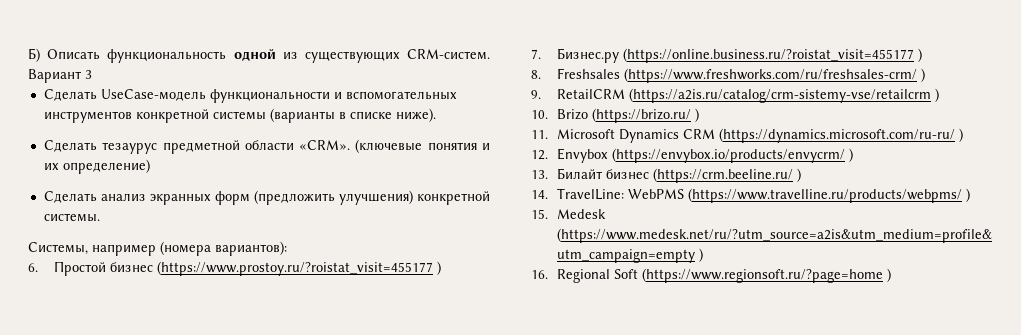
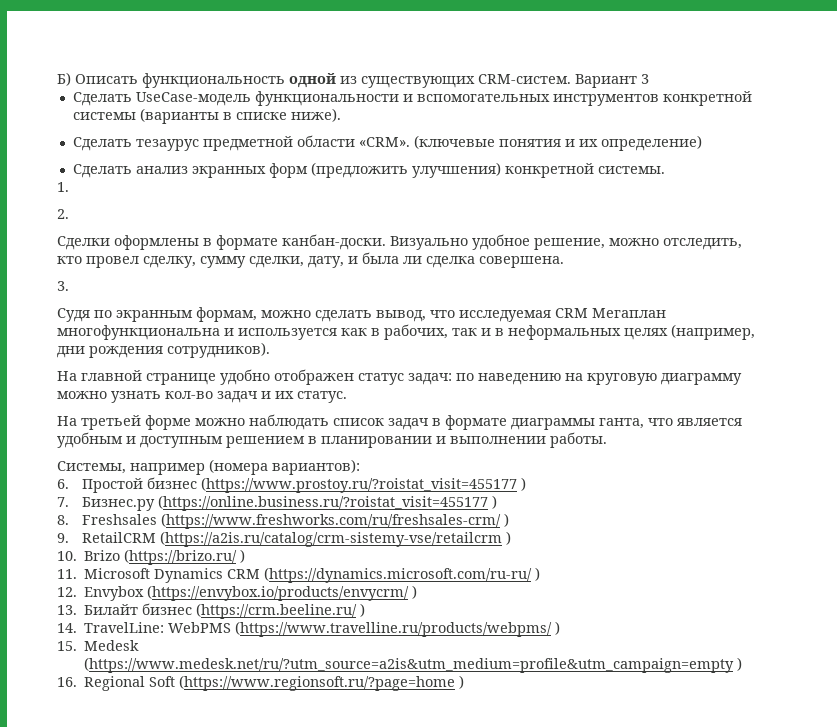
(100, 217) none -> [57,182,69,192] [57,209,69,219] [57,234,742,250] [57,252,564,268] [57,281,69,291] [57,307,666,322] [57,324,755,340] [57,342,270,358] [57,369,742,385] [57,391,347,403] [57,414,742,430] [57,432,607,448] // 1. // 2. // Сделки оформлены в формате канбан-доски. Визуально удобное решение, можно отследить, кто провел сделку, сумму сделки, дату, и была ли сделка совершена. // 3. // Судя по экранным формам, можно сделать вывод, что исследуемая CRM Мегаплан многофункциональна и используется как в рабочих, так и в неформальных целях (например, дни рождения сотрудников). // На главной странице удобно отображен статус задач: по наведению на круговую диаграмму можно узнать кол-во задач и их статус. // На третьей форме можно наблюдать список задач в формате диаграммы ганта, что является удобным и доступным решением в планировании и выполнении работы.

